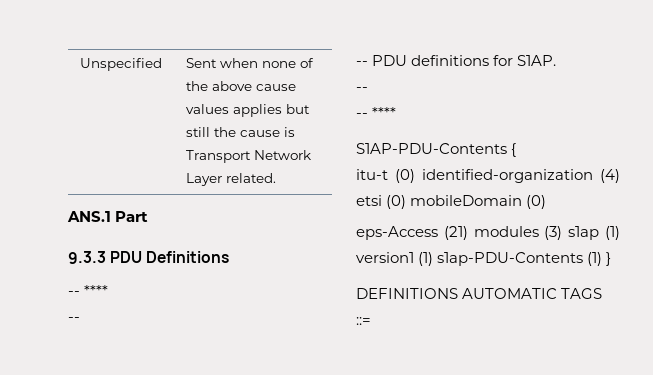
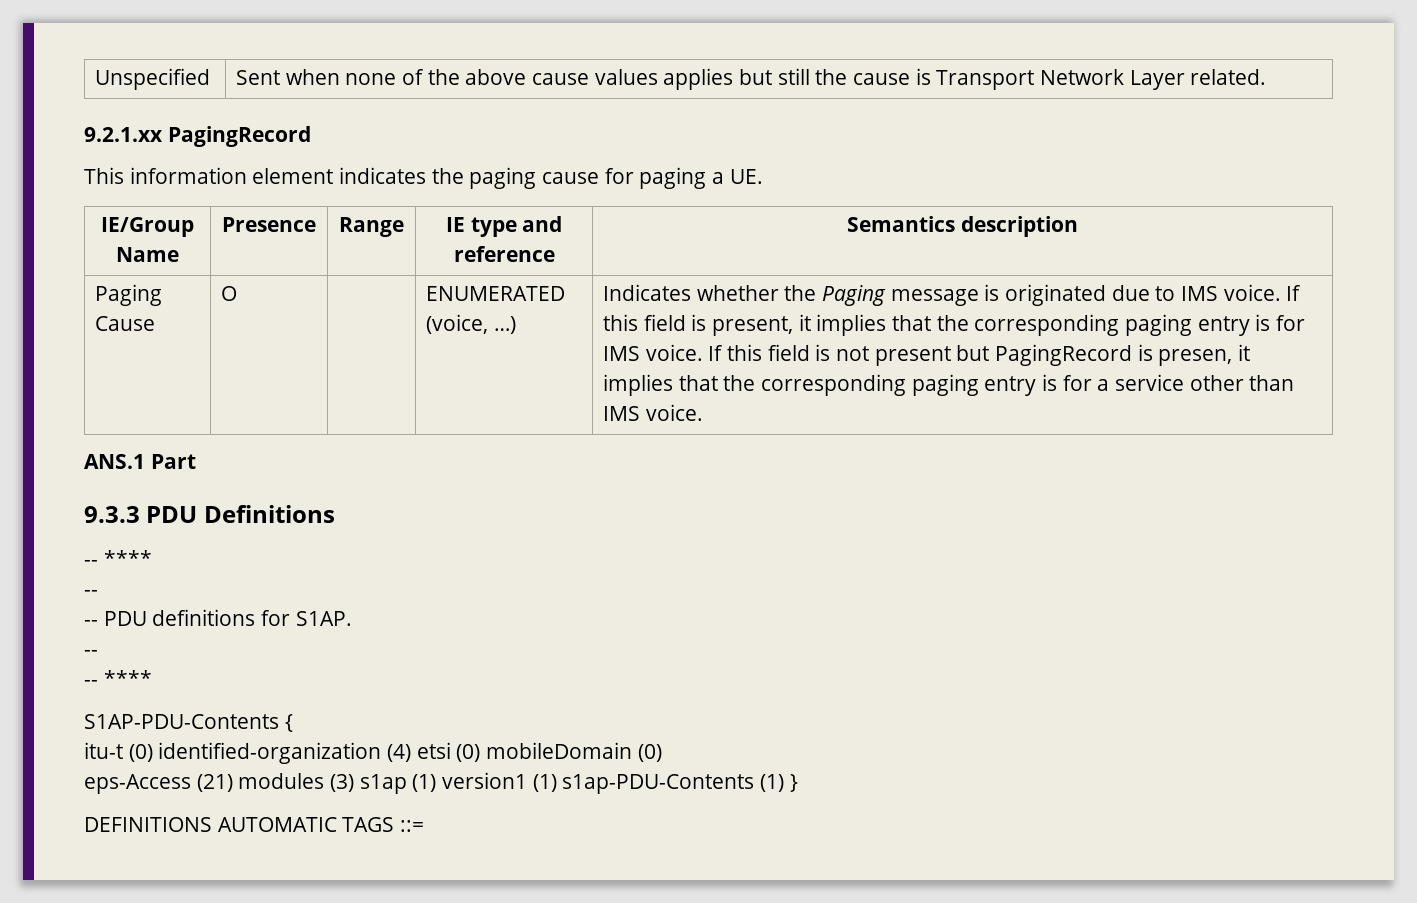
(276, 178) none -> [84,126,311,147] [84,167,763,189] [101,217,194,237] [116,247,179,262] [222,217,316,232] [339,217,404,237] [445,216,563,237] [453,246,555,262] [847,216,1078,237] [94,284,162,306] [94,316,155,331] [220,286,237,301] [425,286,565,301] [425,314,516,334] [602,284,1302,306] [602,314,1305,336] [602,344,1250,366] [602,374,1295,396] [602,404,703,421] // 9.2.1.xx PagingRecord // This information element indicates the paging cause for paging a UE. // IE/Group Name | Presence | Range | IE type and reference | Semantics description // Paging Cause | O | | ENUMERATED (voice, …) | Indicates whether the Paging message is originated due to IMS voice. If this field is present, it implies that the corresponding paging entry is for IMS voice. If this field is not present but PagingRecord is presen, it implies that the corresponding paging entry is for a service other than IMS voice.

